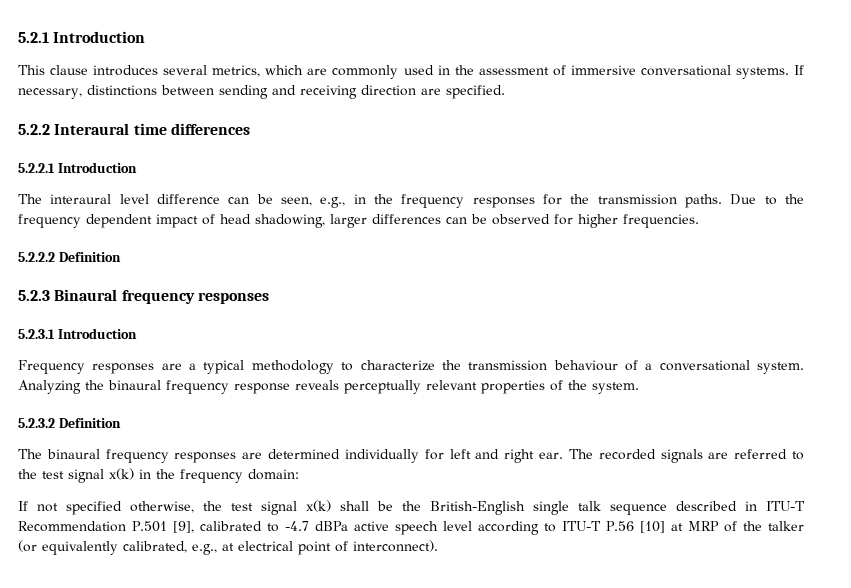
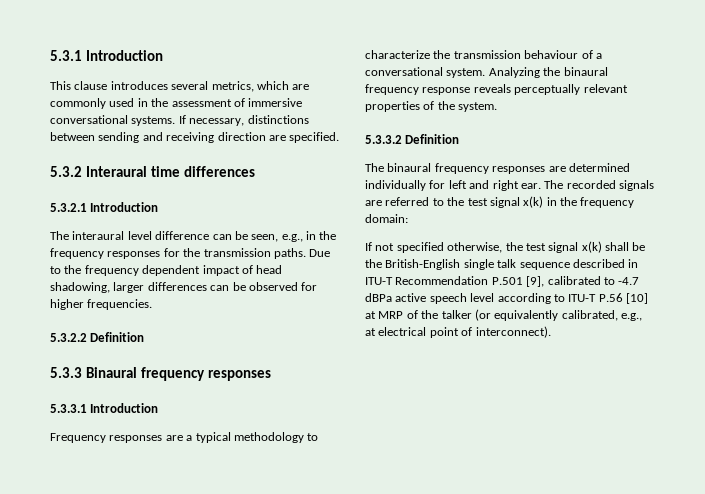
[18,32,49,43] 5.2.1 -> [50,50,82,61] 5.3.1
[18,124,50,135] 5.2.2 -> [50,166,82,177] 5.3.2
[18,163,55,173] 5.2.2.1 -> [50,203,87,212] 5.3.2.1
[18,252,121,262] [18,290,50,301] 5.2.2.2 Definition // 5.2.3 -> [50,332,145,342] [50,367,82,378] 5.3.2.2 Definition // 5.3.3
[18,329,55,339] 5.2.3.1 -> [50,404,87,413] 5.3.3.1
[18,418,55,428] 5.2.3.2 -> [365,135,402,144] 5.3.3.2

